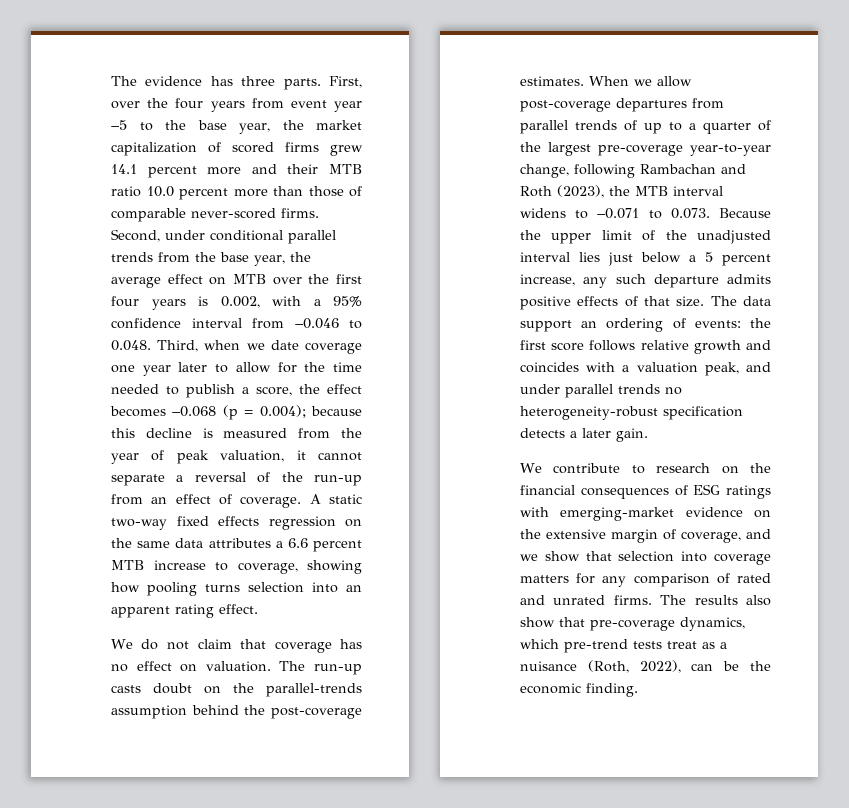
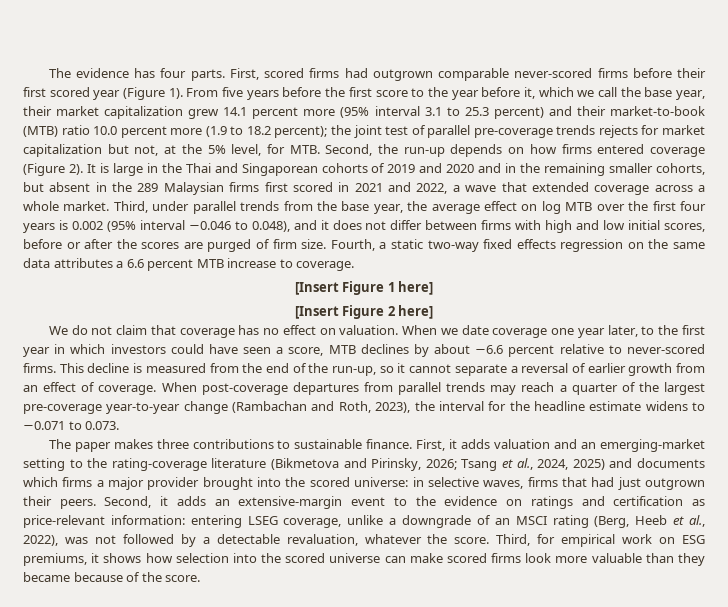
[241,76,276,86] three -> [160,68,187,78] four
[111,98,362,112] [111,120,362,134] [111,142,319,156] over the four years from event year −5 to the base year, the market capitalization of scored firms -> [264,68,706,81] [23,87,705,100] [23,106,184,119] scored firms had outgrown comparable never-scored firms before their first scored year (Figure 1). From five years before the first score to the year before it, which we call the base year, their market capitalization
[251,164,362,174] [111,186,362,200] [111,208,319,222] [111,229,283,242] and their MTB ratio 10.0 percent more than those of comparable never-scored firms. Second, under conditional -> [340,106,706,119] [23,125,705,138] [23,144,705,157] [23,163,705,176] [23,182,705,195] [23,201,190,213] (95% interval 3.1 to 25.3 percent) and their market-to-book (MTB) ratio 10.0 percent more (1.9 to 18.2 percent); the joint test of parallel pre-coverage trends rejects for market capitalization but not, at the 5% level, for MTB. Second, the run-up depends on how firms entered coverage (Figure 2). It is large in the Thai and Singaporean cohorts of 2019 and 2020 and in the remaining smaller cohorts, but absent in the 289 Malaysian firms first scored in 2021 and 2022, a wave that extended coverage across a whole market. Third, under
(227, 281) none -> [541,201,561,214] log
[220,296,362,308] [111,318,362,329] [111,340,362,354] [111,362,362,376] [111,384,362,398] [110,405,362,420] [111,428,362,439] [111,450,362,464] [111,472,362,486] [111,494,321,508] 0.002, with a 95% confidence interval from −0.046 to 0.048. Third, when we date coverage one year later to allow for the time needed to publish a score, the effect becomes −0.068 (p = 0.004); because this decline is measured from the year of peak valuation, it cannot separate a reversal of the run-up from an effect of coverage. A -> [71,220,706,233] [23,239,387,252] 0.002 (95% interval −0.046 to 0.048), and it does not differ between firms with high and low initial scores, before or after the scores are purged of firm size. Fourth, a
[237,560,362,574] [111,582,362,596] [111,604,258,618] coverage, showing how pooling turns selection into an apparent rating effect. -> [296,261,355,271] [294,281,434,295] [294,305,434,319] coverage. // [Insert Figure 1 here] // [Insert Figure 2 here]
[279,661,362,675] [111,683,362,697] [111,705,362,719] [520,76,692,87] The run-up casts doubt on the parallel-trends assumption behind the post-coverage estimates. When we allow -> [402,325,705,338] [23,344,705,357] [23,363,706,376] [23,382,197,395] When we date coverage one year later, to the first year in which investors could have seen a score, MTB declines by about −6.6 percent relative to never-scored firms. This decline is measured from the end of the run-up, so it cannot separate a reversal of earlier growth from an effect of coverage. When
[624,120,682,134] of up to -> [490,382,555,395] may reach
[520,164,746,178] [520,185,723,198] change, following Rambachan and Roth (2023), the MTB interval -> [183,401,642,414] change (Rambachan and Roth, 2023), the interval for the headline estimate
[719,208,771,218] [520,230,771,244] [520,252,771,266] [520,274,771,288] [520,296,771,310] [520,318,771,332] [520,340,771,354] [520,362,771,376] [520,384,682,398] [520,406,743,420] [520,428,648,442] [520,463,771,474] [520,484,771,499] [520,507,771,521] [520,529,771,543] [520,551,771,565] [520,573,771,587] [520,595,771,606] [520,617,745,631] [520,639,727,653] [520,660,771,673] [520,683,638,697] Because the upper limit of the unadjusted interval lies just below a 5 percent increase, any such departure admits positive effects of that size. The data support an ordering of events: the first score follows relative growth and coincides with a valuation peak, and under parallel trends no heterogeneity-robust specification detects a later gain. // We contribute to research on the financial consequences of ESG ratings with emerging-market evidence on the extensive margin of coverage, and we show that selection into coverage matters for any comparison of rated and unrated firms. The results also show that pre-coverage dynamics, which pre-trend tests treat as a nuisance (Roth, 2022), can be the economic finding. -> [48,439,706,452] [23,458,706,471] [23,477,706,490] [23,496,706,509] [23,515,706,528] [23,534,705,547] [23,553,705,566] [23,572,201,582] // The paper makes three contributions to sustainable finance. First, it adds valuation and an emerging-market setting to the rating-coverage literature (Bikmetova and Pirinsky, 2026; Tsang et al., 2024, 2025) and documents which firms a major provider brought into the scored universe: in selective waves, firms that had just outgrown their peers. Second, it adds an extensive-margin event to the evidence on ratings and certification as price-relevant information: entering LSEG coverage, unlike a downgrade of an MSCI rating (Berg, Heeb et al., 2022), was not followed by a detectable revaluation, whatever the score. Third, for empirical work on ESG premiums, it shows how selection into the scored universe can make scored firms look more valuable than they became because of the score.

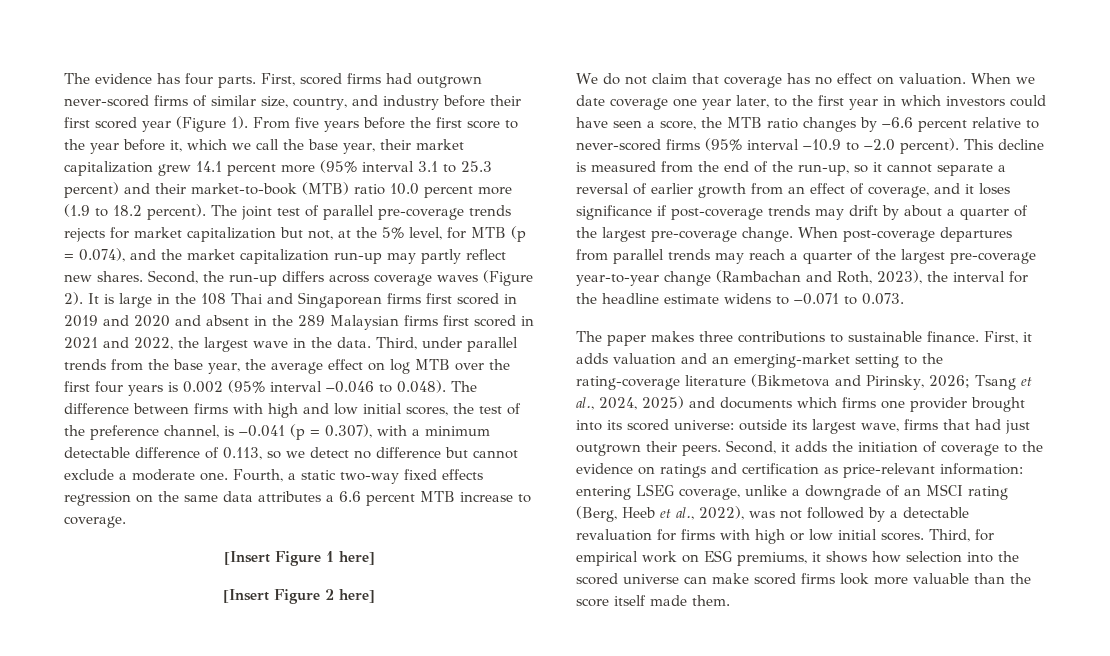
[438,68,628,81] comparable never-scored firms -> [64,95,439,110] never-scored firms of similar size, country, and industry
[274,125,352,138] percent); the -> [147,204,237,220] percent). The
[289,144,705,157] MTB. Second, the run-up depends on how firms entered coverage -> [471,226,526,242] [64,248,506,264] [64,270,478,286] MTB (p = 0.074), and the market capitalization run-up may partly reflect new shares. Second, the run-up differs across coverage waves
(182, 168) none -> [201,293,226,305] 108
[321,163,705,176] [23,182,44,192] cohorts of 2019 and 2020 and in the remaining smaller cohorts, but -> [387,293,517,305] [64,315,201,327] firms first scored in 2019 and 2020 and
[452,182,705,195] [23,201,110,211] a wave that extended coverage across a whole market. -> [178,337,371,352] the largest wave in the data.
[251,220,423,232] 0.048), and it does not differ -> [397,380,477,393] [64,403,129,414] 0.048). The difference
[23,239,327,252] before or after the scores are purged of firm size. -> [453,403,521,415] [64,424,490,440] [64,447,518,460] [64,469,228,481] the test of the preference channel, is −0.041 (p = 0.307), with a minimum detectable difference of 0.113, so we detect no difference but cannot exclude a moderate one.
[328,344,471,357] MTB declines by about -> [701,117,877,132] the MTB ratio changes by
[23,363,56,373] firms. -> [666,138,959,154] firms (95% interval −10.9 to −2.0 percent).
[98,385,157,395] coverage. -> [868,183,1010,198] [576,205,1028,220] [576,227,793,242] coverage, and it loses significance if post-coverage trends may drift by about a quarter of the largest pre-coverage change.
[96,477,145,490] a major -> [881,400,905,409] one
[285,477,306,487] the -> [607,420,622,430] its
[412,477,524,489] in selective waves, -> [739,419,899,434] outside its largest wave,
[214,496,386,509] an extensive-margin event -> [832,441,999,456] the initiation of coverage
[286,534,490,546] revaluation, whatever the score. -> [576,529,924,544] revaluation for firms with high or low initial scores.
[678,553,705,566] [23,572,201,582] they became because of the score. -> [1010,573,1031,584] [576,595,730,607] the score itself made them.

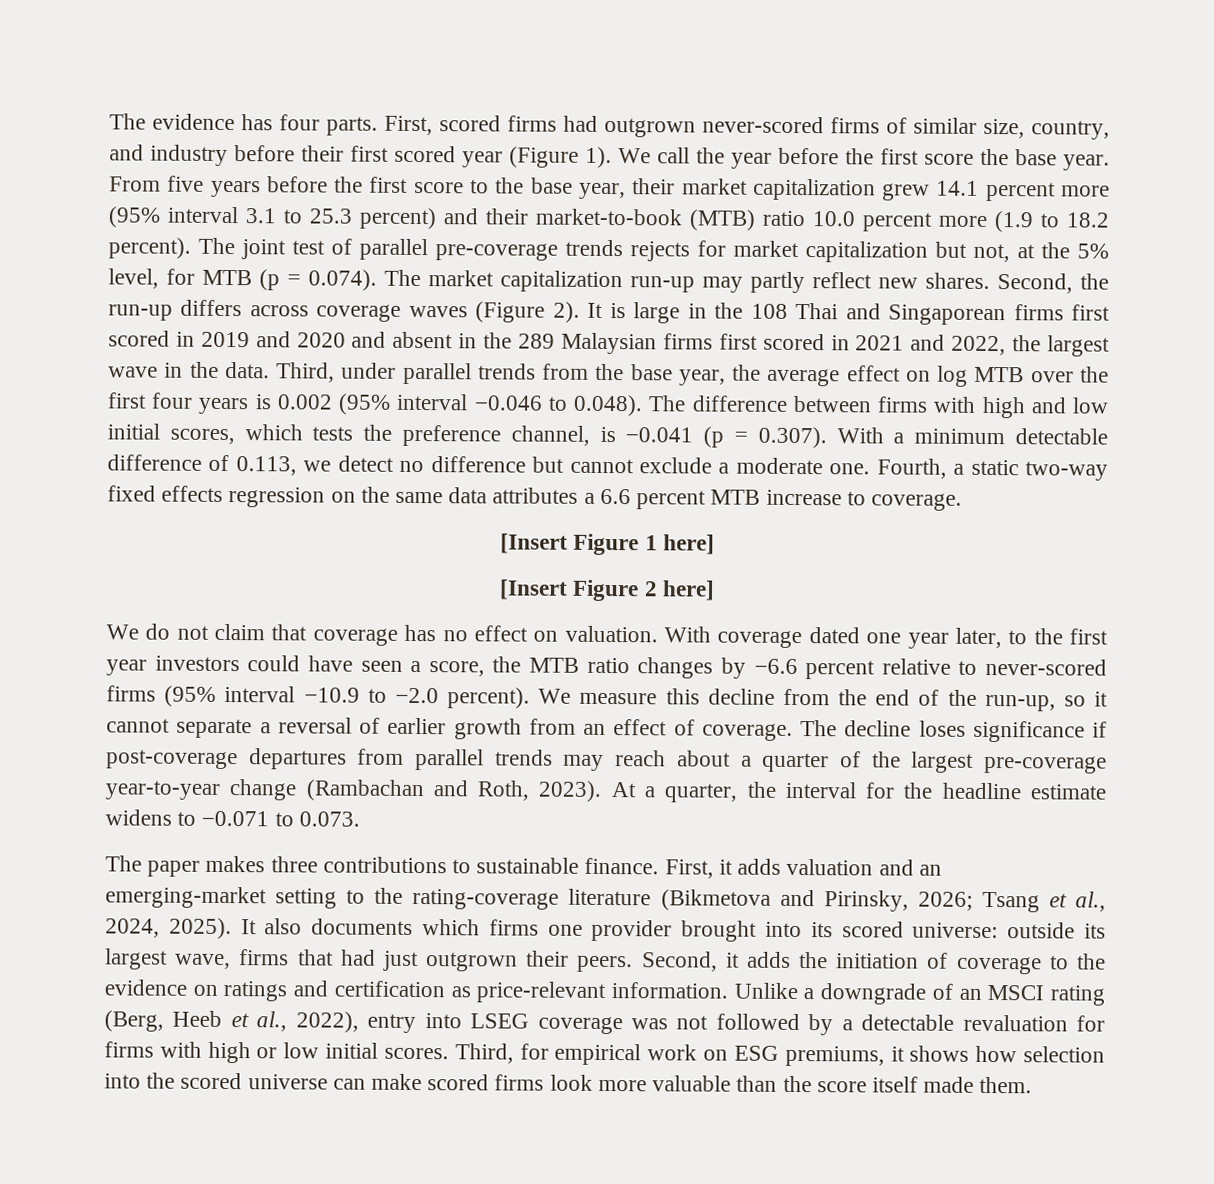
(248, 122) none -> [618,147,1110,171] We call the year before the first score the base year.
[90,139,304,154] year before it, which we call the -> (525, 185) none
[79,248,182,262] 0.074), and the -> [308,269,421,291] 0.074). The
[453,403,521,415] the test of -> [244,424,354,441] which tests
[325,424,407,438] 0.307), with -> [757,426,884,449] 0.307). With
[267,451,281,459] so -> (297, 466) none
[970,73,1035,84] [576,95,668,110] When we date coverage -> [664,626,860,649] With coverage dated
[883,95,941,106] in which -> (147, 667) none
[964,139,1044,150] [576,161,656,172] This decline is measured -> [538,688,775,705] We measure this decline
[868,183,974,198] coverage, and it -> [701,720,912,741] coverage. The decline
[768,205,1028,220] [576,227,935,242] trends may drift by about a quarter of the largest pre-coverage change. When post-coverage -> (238, 759) none
(785, 254) none -> [676,750,731,767] about
[877,270,922,284] 2023), -> [538,780,738,803] 2023). At a quarter,
[642,396,715,409] 2025) and -> [168,917,303,940] 2025). It also
[940,463,1023,475] [576,484,787,500] information: entering LSEG coverage, unlike -> [611,982,798,1000] information. Unlike
(744, 513) none -> [367,1013,623,1035] entry into LSEG coverage

